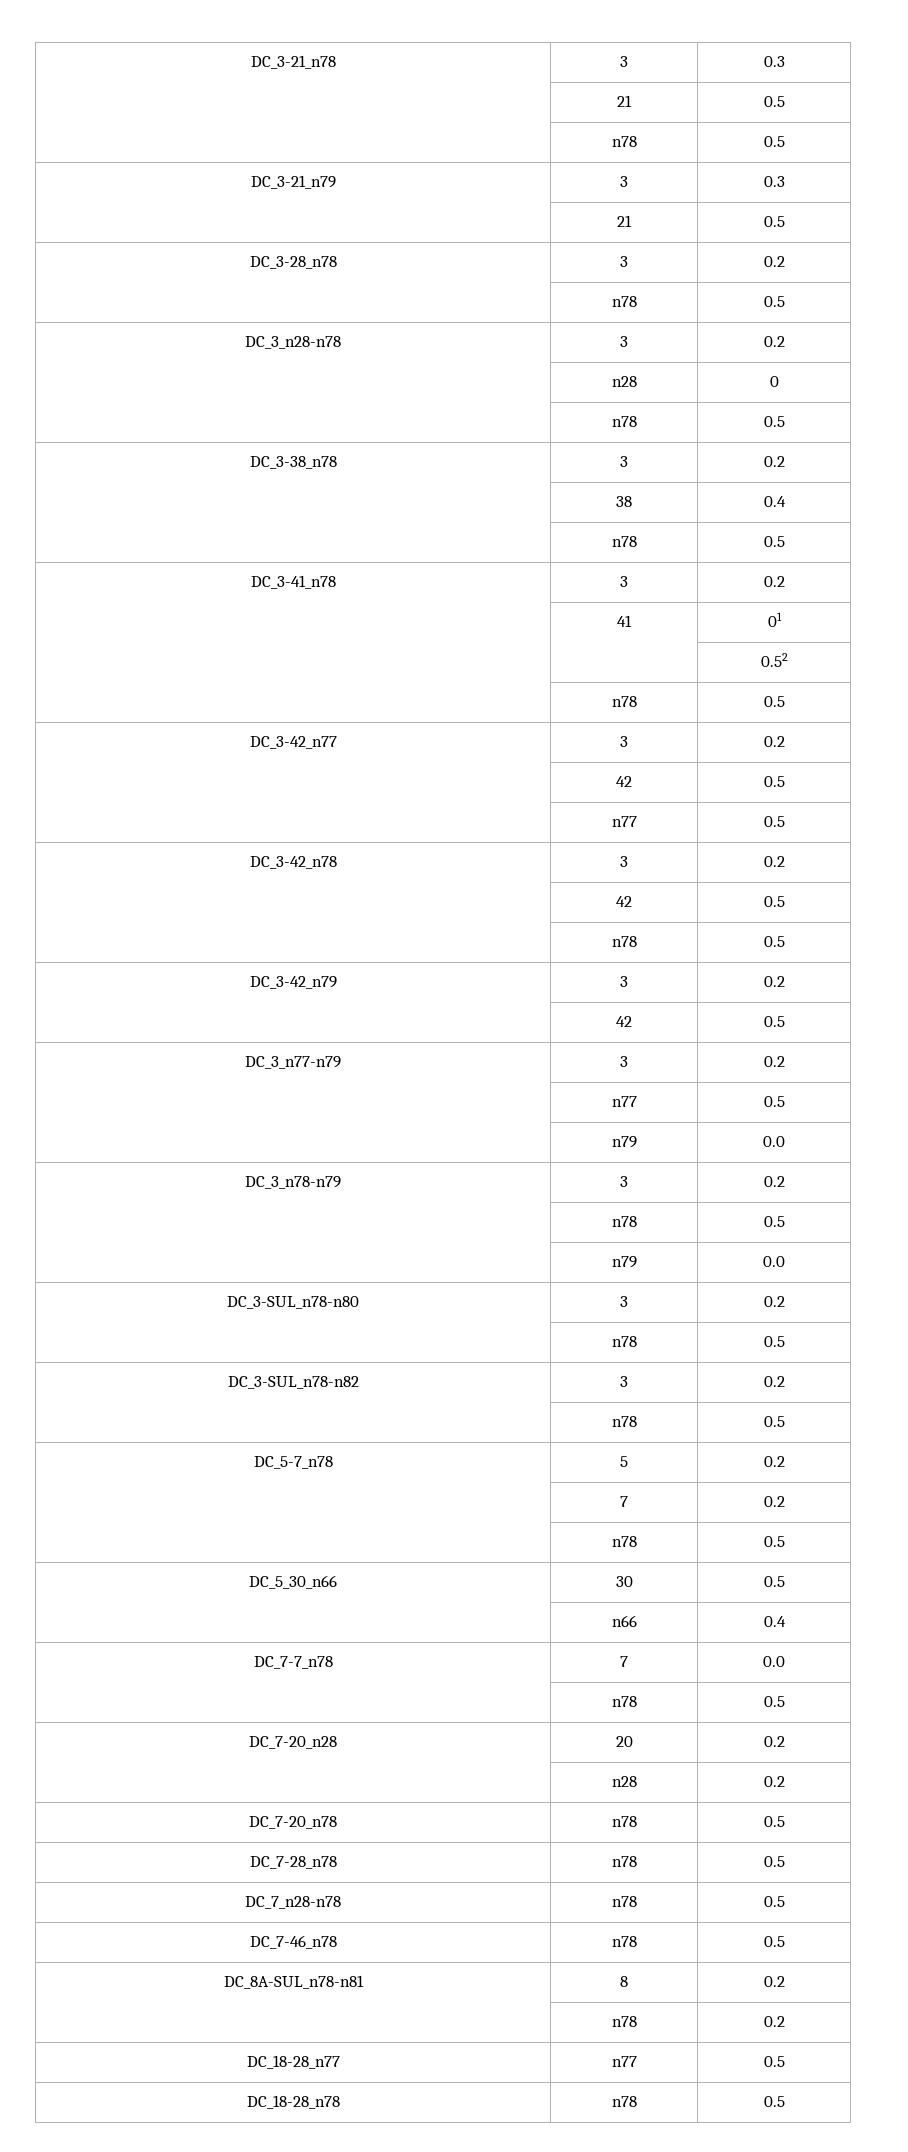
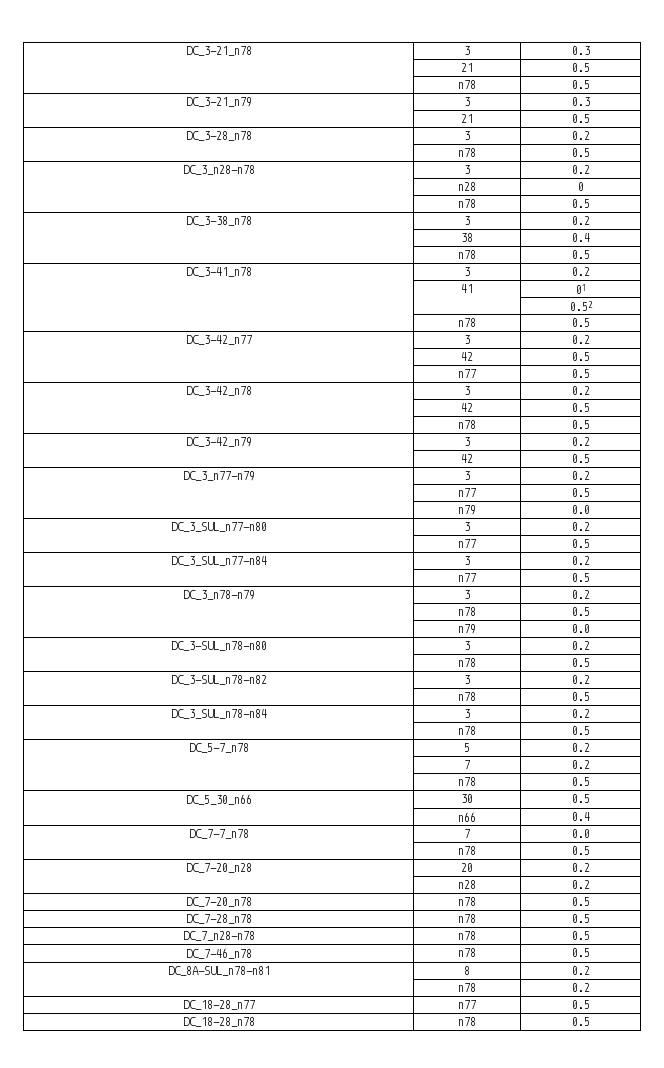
(785, 1141) none -> [170,522,267,532] [464,522,470,531] [571,522,590,531] [458,539,476,548] [571,539,590,548] [170,556,267,566] [464,556,470,565] [571,556,590,565] [458,573,476,582] [571,573,590,582] // DC_3_SUL_n77-n80 | 3 | 0.2 // | n77 | 0.5 // DC_3_SUL_n77-n84 | 3 | 0.2 // | n77 | 0.5
(785, 1421) none -> [170,709,267,719] [464,709,470,718] [571,709,590,718] [458,726,476,735] [571,726,590,735] // DC_3_SUL_n78-n84 | 3 | 0.2 // | n78 | 0.5

